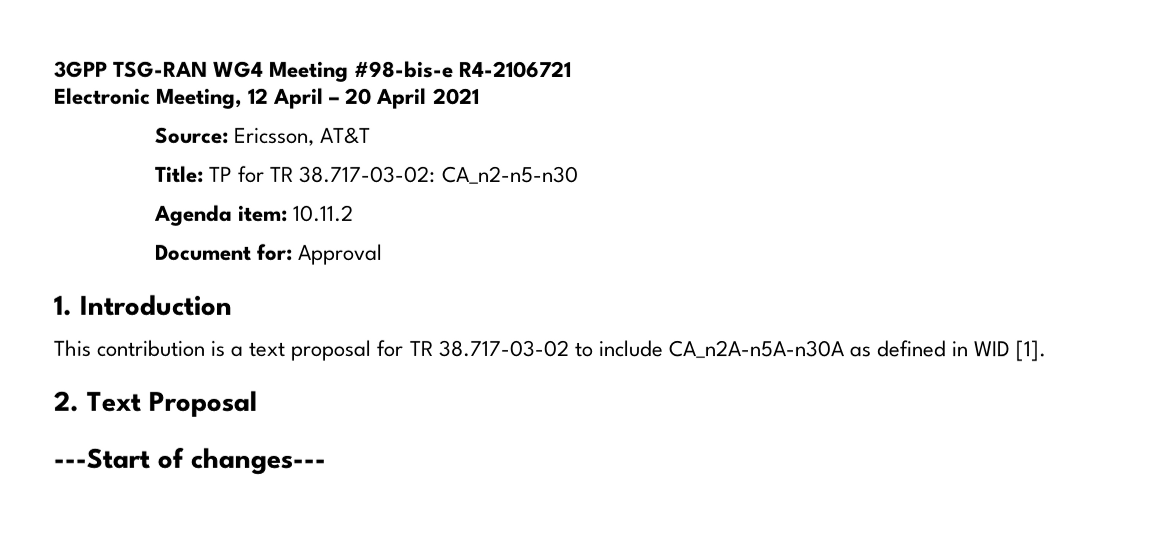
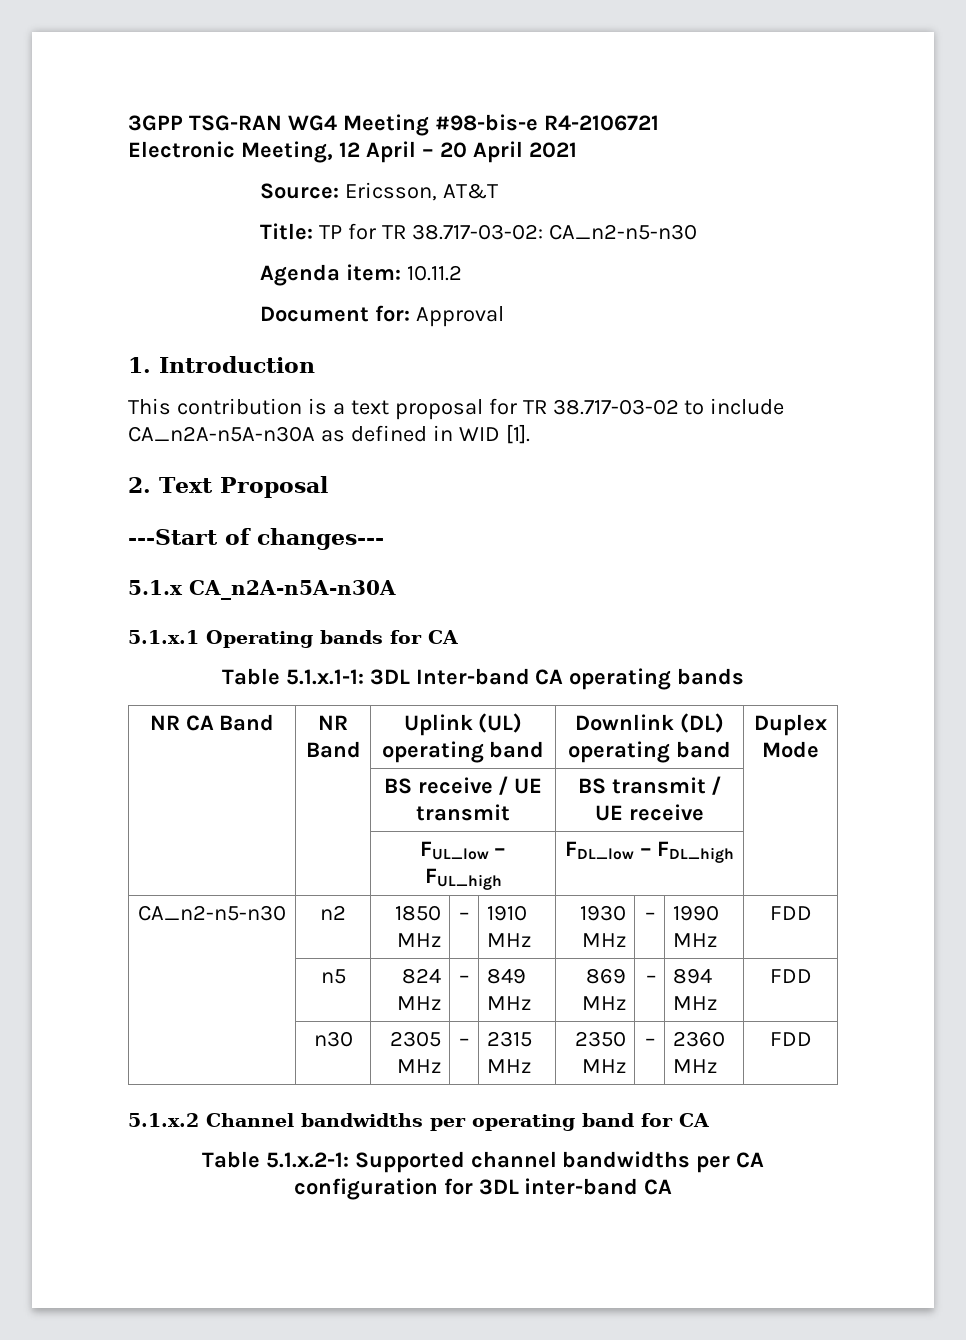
(326, 461) none -> [128,580,396,600] [128,630,458,648] [221,668,745,690] [149,714,275,731] [318,715,348,730] [305,741,361,758] [403,713,523,736] [381,741,545,763] [575,713,724,733] [568,741,731,763] [754,714,827,736] [762,741,819,758] [383,776,543,795] [415,804,510,821] [577,776,722,795] [595,804,704,821] [419,841,507,860] [424,868,502,890] [564,841,735,863] [138,905,286,921] [320,905,346,920] [394,905,441,921] [396,933,441,947] [459,912,469,920] [487,905,528,921] [487,933,532,947] [579,905,626,921] [581,933,626,947] [644,912,655,920] [673,905,720,921] [673,933,718,947] [769,906,812,920] [320,969,346,984] [401,968,441,984] [396,996,441,1010] [459,975,469,983] [487,968,527,984] [487,996,532,1010] [585,968,626,984] [581,996,626,1010] [645,975,656,983] [673,968,713,984] [673,996,718,1010] [769,969,812,983] [313,1031,353,1047] [389,1031,441,1047] [396,1059,441,1073] [459,1038,469,1046] [487,1031,533,1047] [487,1059,532,1073] [574,1031,626,1047] [581,1059,626,1073] [644,1038,655,1046] [673,1031,726,1047] [673,1059,718,1073] [769,1032,812,1046] [128,1113,709,1131] [201,1151,765,1173] [293,1178,673,1200] // 5.1.x CA_n2A-n5A-n30A // 5.1.x.1 Operating bands for CA // Table 5.1.x.1-1: 3DL Inter-band CA operating bands // NR CA Band | NR Band | Uplink (UL) operating band | Downlink (DL) operating band | Duplex Mode // | | BS receive / UE transmit | BS transmit / UE receive | // | | FUL_low – FUL_high | FDL_low – FDL_high | // CA_n2-n5-n30 | n2 | 1850 MHz | – | 1910 MHz | 1930 MHz | – | 1990 MHz | FDD // | n5 | 824 MHz | – | 849 MHz | 869 MHz | – | 894 MHz | FDD // | n30 | 2305 MHz | – | 2315 MHz | 2350 MHz | – | 2360 MHz | FDD // 5.1.x.2 Channel bandwidths per operating band for CA // Table 5.1.x.2-1: Supported channel bandwidths per CA configuration for 3DL inter-band CA

